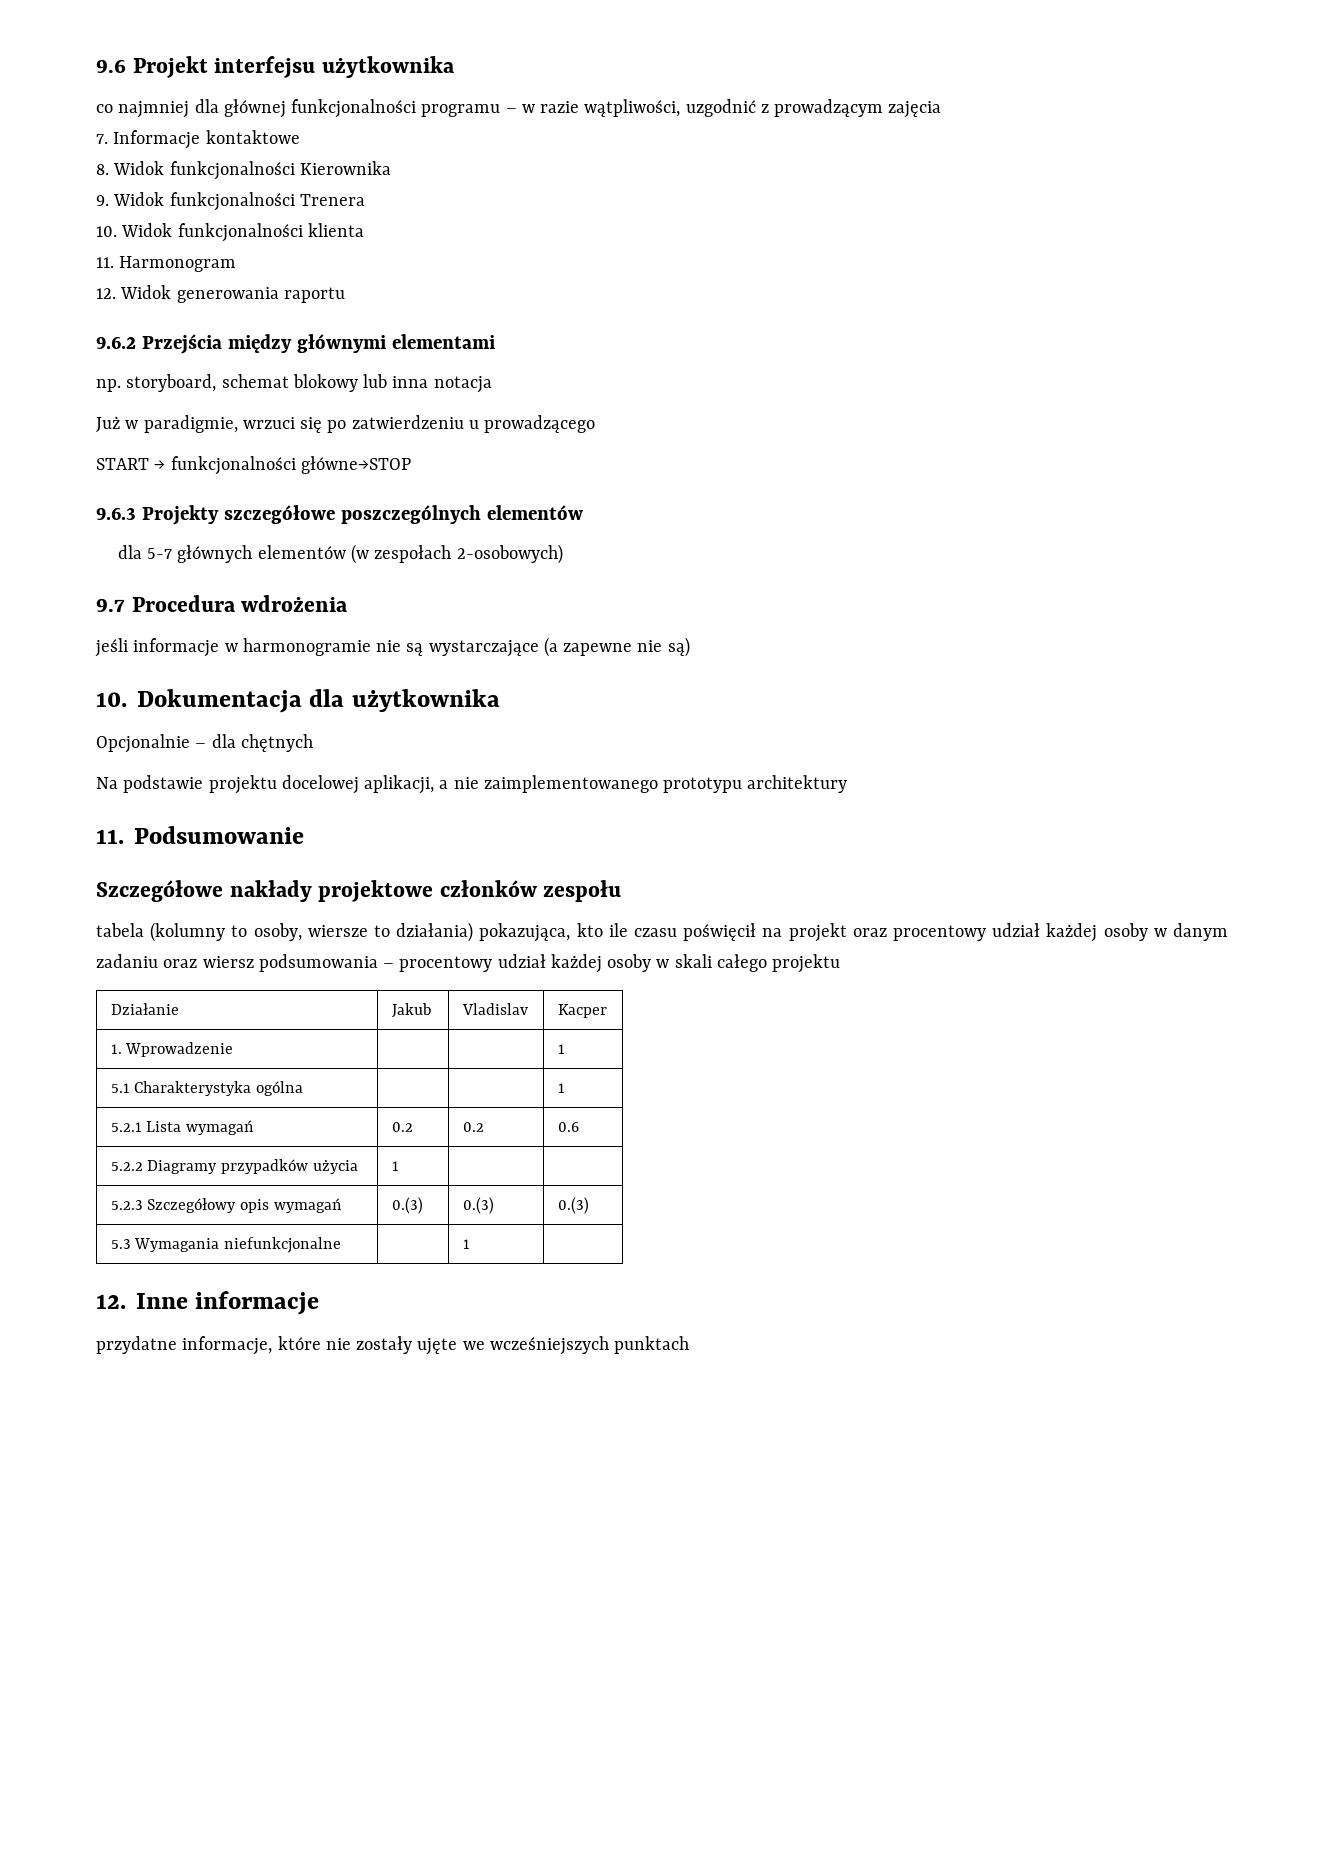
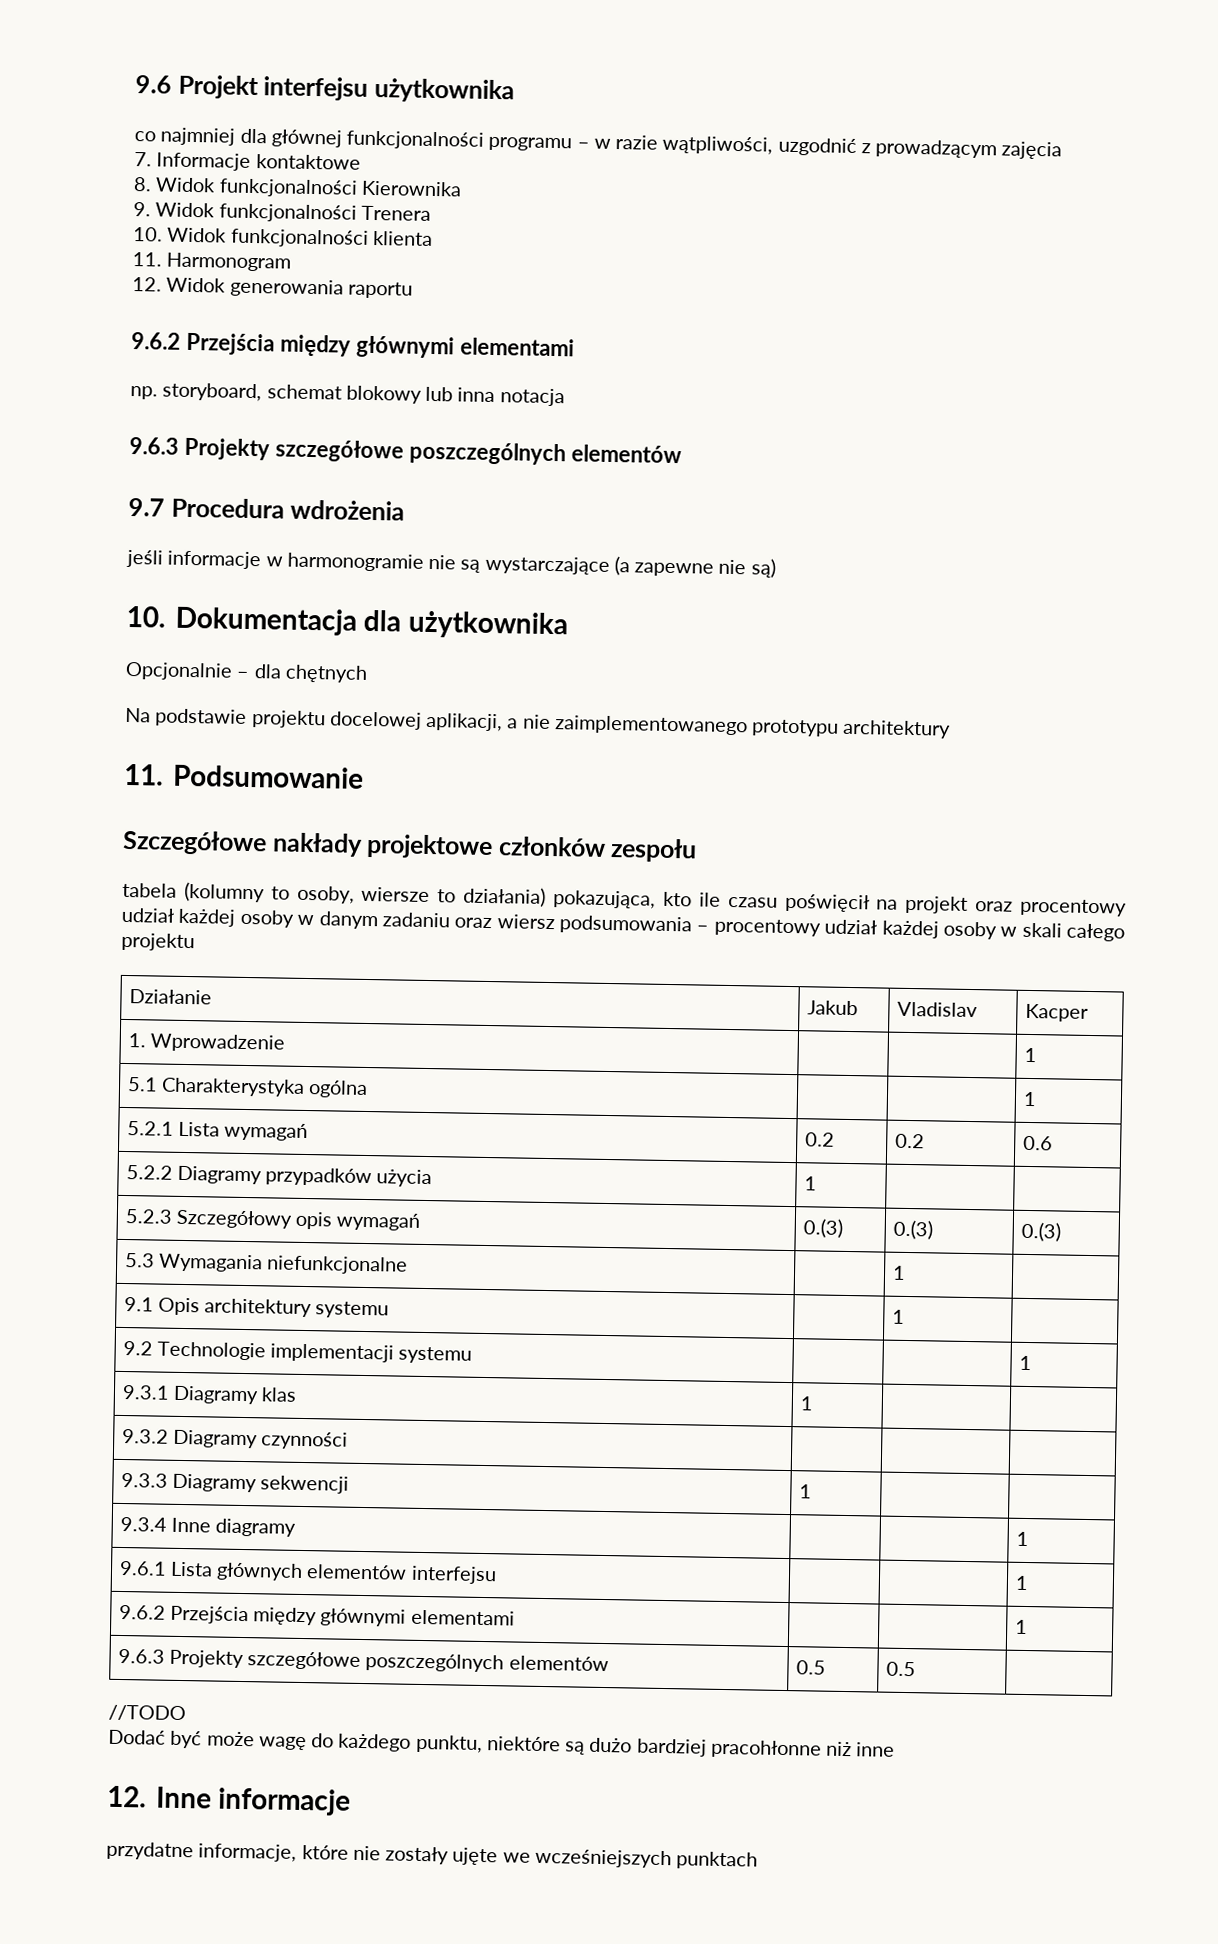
[96,415,596,433] [96,456,411,475] [96,505,583,525] [117,544,563,564] // Już w paradigmie, wrzuci się po zatwierdzeniu u prowadzącego // START → funkcjonalności główne→STOP // 9.6.3 Projekty szczegółowe poszczególnych elementów // dla 5-7 głównych elementów (w zespołach 2-osobowych) -> [129,436,682,466] // 9.6.3 Projekty szczegółowe poszczególnych elementów
(470, 1244) none -> [123,1296,390,1319] [891,1309,905,1324] [122,1340,473,1364] [1018,1355,1032,1371] [121,1384,298,1405] [799,1396,813,1411] [121,1428,349,1450] [120,1472,350,1494] [798,1484,812,1499] [119,1516,297,1537] [1015,1531,1029,1547] [118,1560,497,1585] [1014,1575,1029,1591] [118,1604,515,1627] [1014,1619,1028,1635] [117,1648,609,1673] [795,1660,826,1675] [885,1661,916,1677] [108,1704,186,1722] [108,1729,896,1759] // 9.1 Opis architektury systemu | | 1 | // 9.2 Technologie implementacji systemu | | | 1 // 9.3.1 Diagramy klas | 1 | | // 9.3.2 Diagramy czynności | | | // 9.3.3 Diagramy sekwencji | 1 | | // 9.3.4 Inne diagramy | | | 1 // 9.6.1 Lista głównych elementów interfejsu | | | 1 // 9.6.2 Przejścia między głównymi elementami | | | 1 // 9.6.3 Projekty szczegółowe poszczególnych elementów | 0.5 | 0.5 | // //TODO // Dodać być może wagę do każdego punktu, niektóre są dużo bardziej pracohłonne niż inne

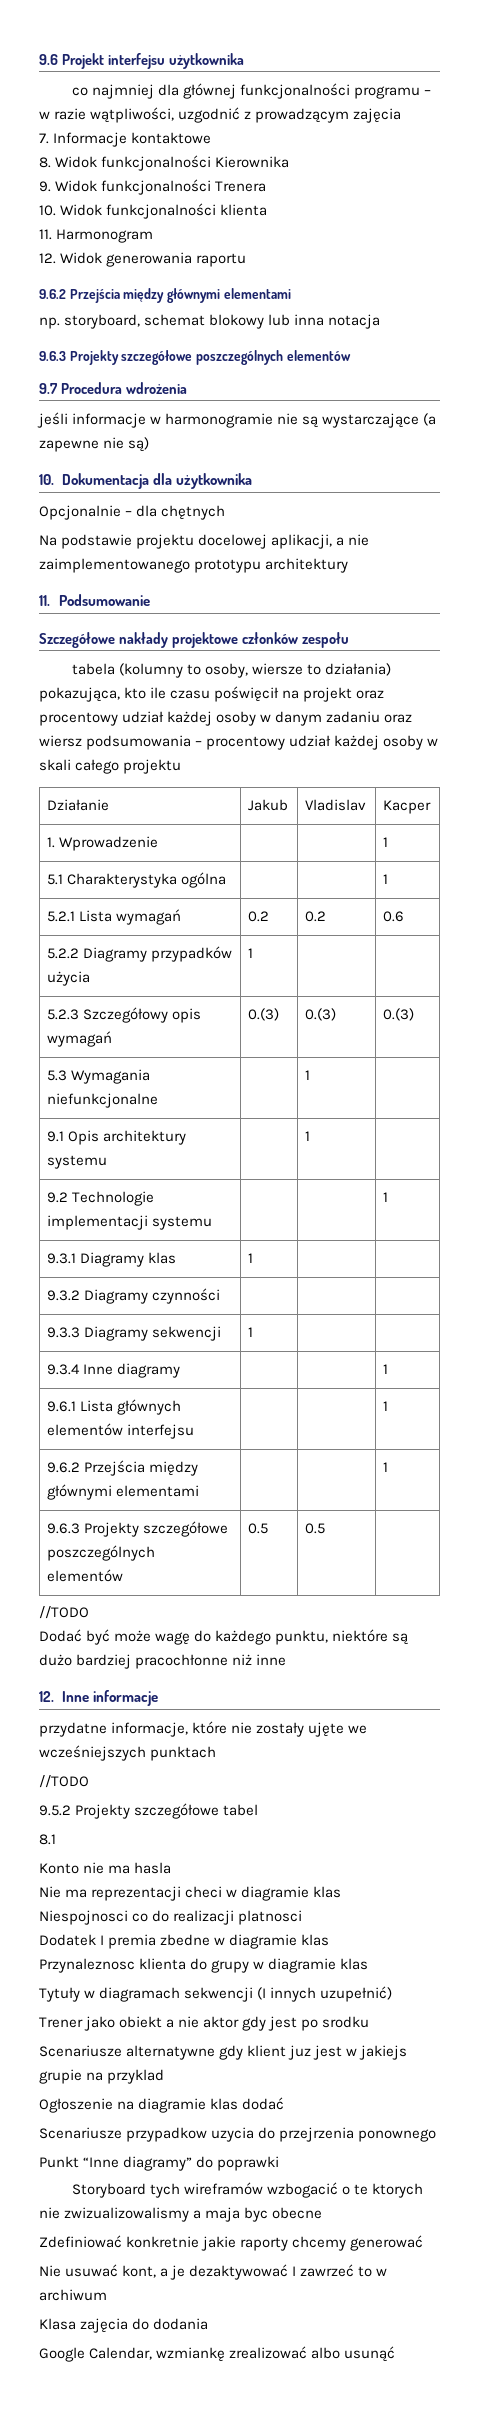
[710,1739,822,1759] pracohłonne -> [135,1654,229,1669] pracochłonne
(759, 1860) none -> [39,1775,89,1788] [39,1803,259,1819] [39,1834,56,1845] [39,1862,172,1874] [39,1886,342,1901] [39,1910,303,1925] [39,1934,330,1949] [39,1958,369,1973] [39,1986,393,2002] [39,2016,370,2031] [39,2045,408,2060] [39,2069,165,2084] [39,2097,285,2113] [39,2127,437,2142] [39,2156,280,2171] [71,2182,424,2198] [39,2207,323,2222] [39,2235,424,2251] [39,2264,388,2280] [39,2289,107,2301] [39,2318,209,2333] [39,2346,396,2362] // //TODO // 9.5.2 Projekty szczegółowe tabel // 8.1 // Konto nie ma hasla // Nie ma reprezentacji checi w diagramie klas // Niespojnosci co do realizacji platnosci // Dodatek I premia zbedne w diagramie klas // Przynaleznosc klienta do grupy w diagramie klas // Tytuły w diagramach sekwencji (I innych uzupełnić) // Trener jako obiekt a nie aktor gdy jest po srodku // Scenariusze alternatywne gdy klient juz jest w jakiejs grupie na przyklad // Ogłoszenie na diagramie klas dodać // Scenariusze przypadkow uzycia do przejrzenia ponownego // Punkt “Inne diagramy” do poprawki // Storyboard tych wireframów wzbogacić o te ktorych nie zwizualizowalismy a maja byc obecne // Zdefiniować konkretnie jakie raporty chcemy generować // Nie usuwać kont, a je dezaktywować I zawrzeć to w archiwum // Klasa zajęcia do dodania // Google Calendar, wzmiankę zrealizować albo usunąć

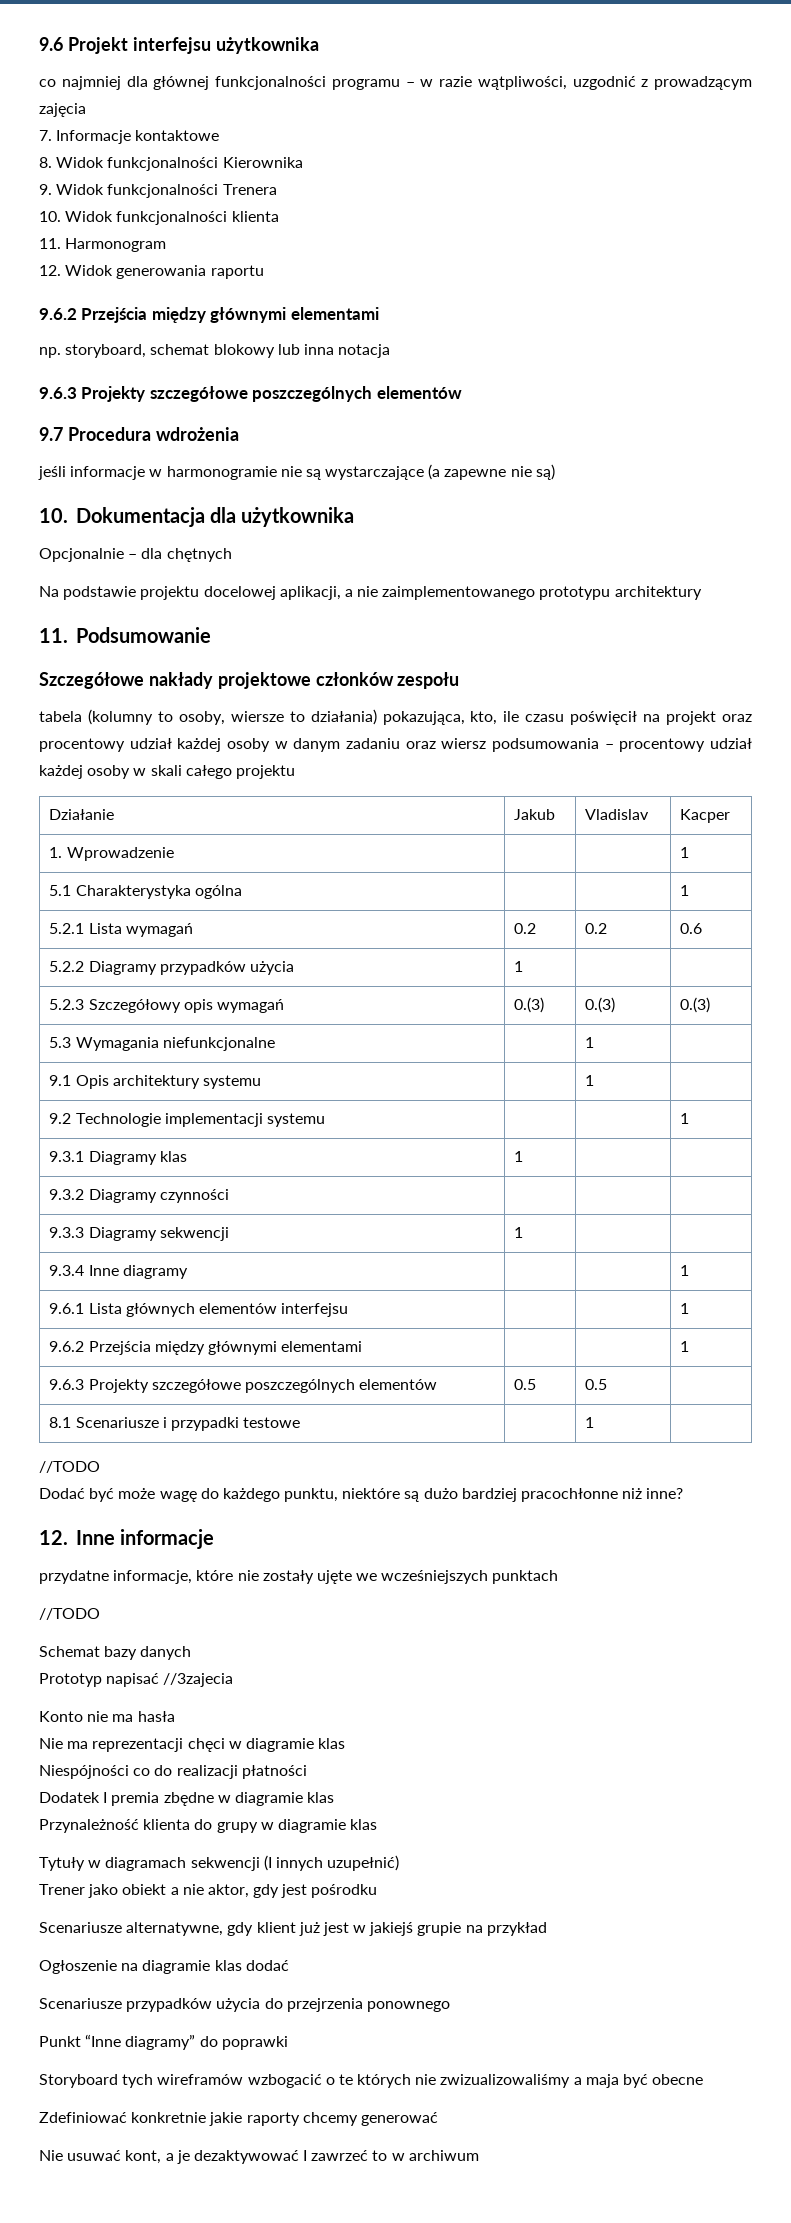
[124,687,147,699] kto -> [470,711,498,725] kto,
(325, 1528) none -> [49,1417,301,1431] [585,1417,595,1428] // 8.1 Scenariusze i przypadki testowe | | 1 |
[256,1654,287,1666] inne -> [646,1488,684,1499] inne?
[39,1803,259,1819] [39,1834,56,1845] 9.5.2 Projekty szczegółowe tabel // 8.1 -> [39,1646,192,1660] [39,1673,234,1687] Schemat bazy danych // Prototyp napisać //3zajecia
[134,1862,172,1874] hasla -> [137,1711,175,1722] hasła
[185,1886,342,1901] [39,1910,128,1925] checi w diagramie klas // Niespojnosci -> [187,1738,346,1752] [39,1765,129,1779] chęci w diagramie klas // Niespójności
[238,1910,303,1925] platnosci -> [241,1765,307,1779] płatności
[160,1934,330,1949] [39,1958,135,1973] zbedne w diagramie klas // Przynaleznosc -> [163,1792,335,1806] [39,1819,139,1833] zbędne w diagramie klas // Przynależność
[203,2016,240,2028] aktor -> [207,1884,249,1898] aktor,
[301,2016,370,2031] [39,2045,216,2060] po srodku // Scenariusze alternatywne -> [311,1884,378,1898] [39,1922,224,1936] pośrodku // Scenariusze alternatywne,
[288,2045,312,2060] juz -> [298,1922,320,1936] już
[359,2045,408,2060] jakiejs -> [369,1922,414,1936] jakiejś
[107,2069,165,2084] przyklad -> [486,1922,547,1936] przykład
[126,2127,255,2142] przypadkow uzycia -> [126,1998,261,2012] przypadków użycia
[372,2183,424,2198] [39,2207,190,2222] ktorych nie zwizualizowalismy -> [357,2074,571,2088] których nie zwizualizowaliśmy
[244,2207,269,2222] byc -> [623,2074,649,2088] być
[39,2318,209,2333] [39,2346,396,2362] // Klasa zajęcia do dodania // Google Calendar, wzmiankę zrealizować albo usunąć -> (479, 2155) none

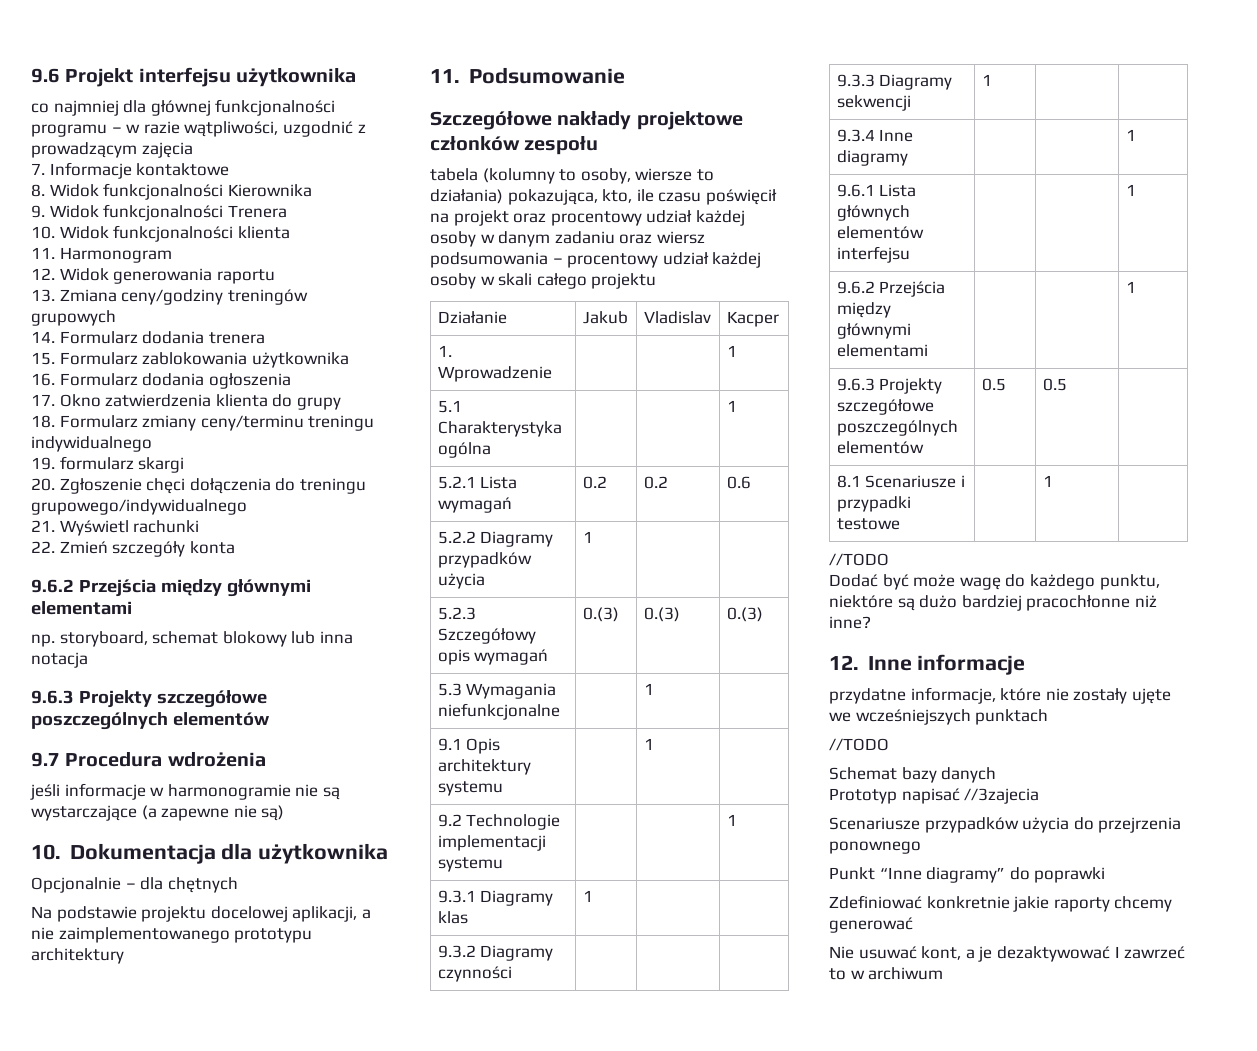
(264, 272) none -> [31,289,308,305] [31,310,116,326] [31,331,265,344] [31,352,349,368] [31,373,291,389] [31,394,341,410] [31,415,375,431] [31,436,152,452] [31,456,185,473] [31,478,366,494] [31,499,247,515] [31,520,200,536] [31,541,235,557] // 13. Zmiana ceny/godziny treningów grupowych // 14. Formularz dodania trenera // 15. Formularz zablokowania użytkownika // 16. Formularz dodania ogłoszenia // 17. Okno zatwierdzenia klienta do grupy // 18. Formularz zmiany ceny/terminu treningu indywidualnego // 19. formularz skargi // 20. Zgłoszenie chęci dołączenia do treningu grupowego/indywidualnego // 21. Wyświetl rachunki // 22. Zmień szczegóły konta
[39,1711,175,1722] [39,1738,346,1752] [39,1765,307,1779] [39,1792,335,1806] [39,1819,378,1833] [39,1855,400,1871] [39,1884,378,1898] [39,1922,547,1936] [39,1960,289,1974] // Konto nie ma hasła // Nie ma reprezentacji chęci w diagramie klas // Niespójności co do realizacji płatności // Dodatek I premia zbędne w diagramie klas // Przynależność klienta do grupy w diagramie klas // Tytuły w diagramach sekwencji (I innych uzupełnić) // Trener jako obiekt a nie aktor, gdy jest pośrodku // Scenariusze alternatywne, gdy klient już jest w jakiejś grupie na przykład // Ogłoszenie na diagramie klas dodać -> (1040, 796) none
[39,2074,704,2088] // Storyboard tych wireframów wzbogacić o te których nie zwizualizowaliśmy a maja być obecne -> (1106, 875) none

